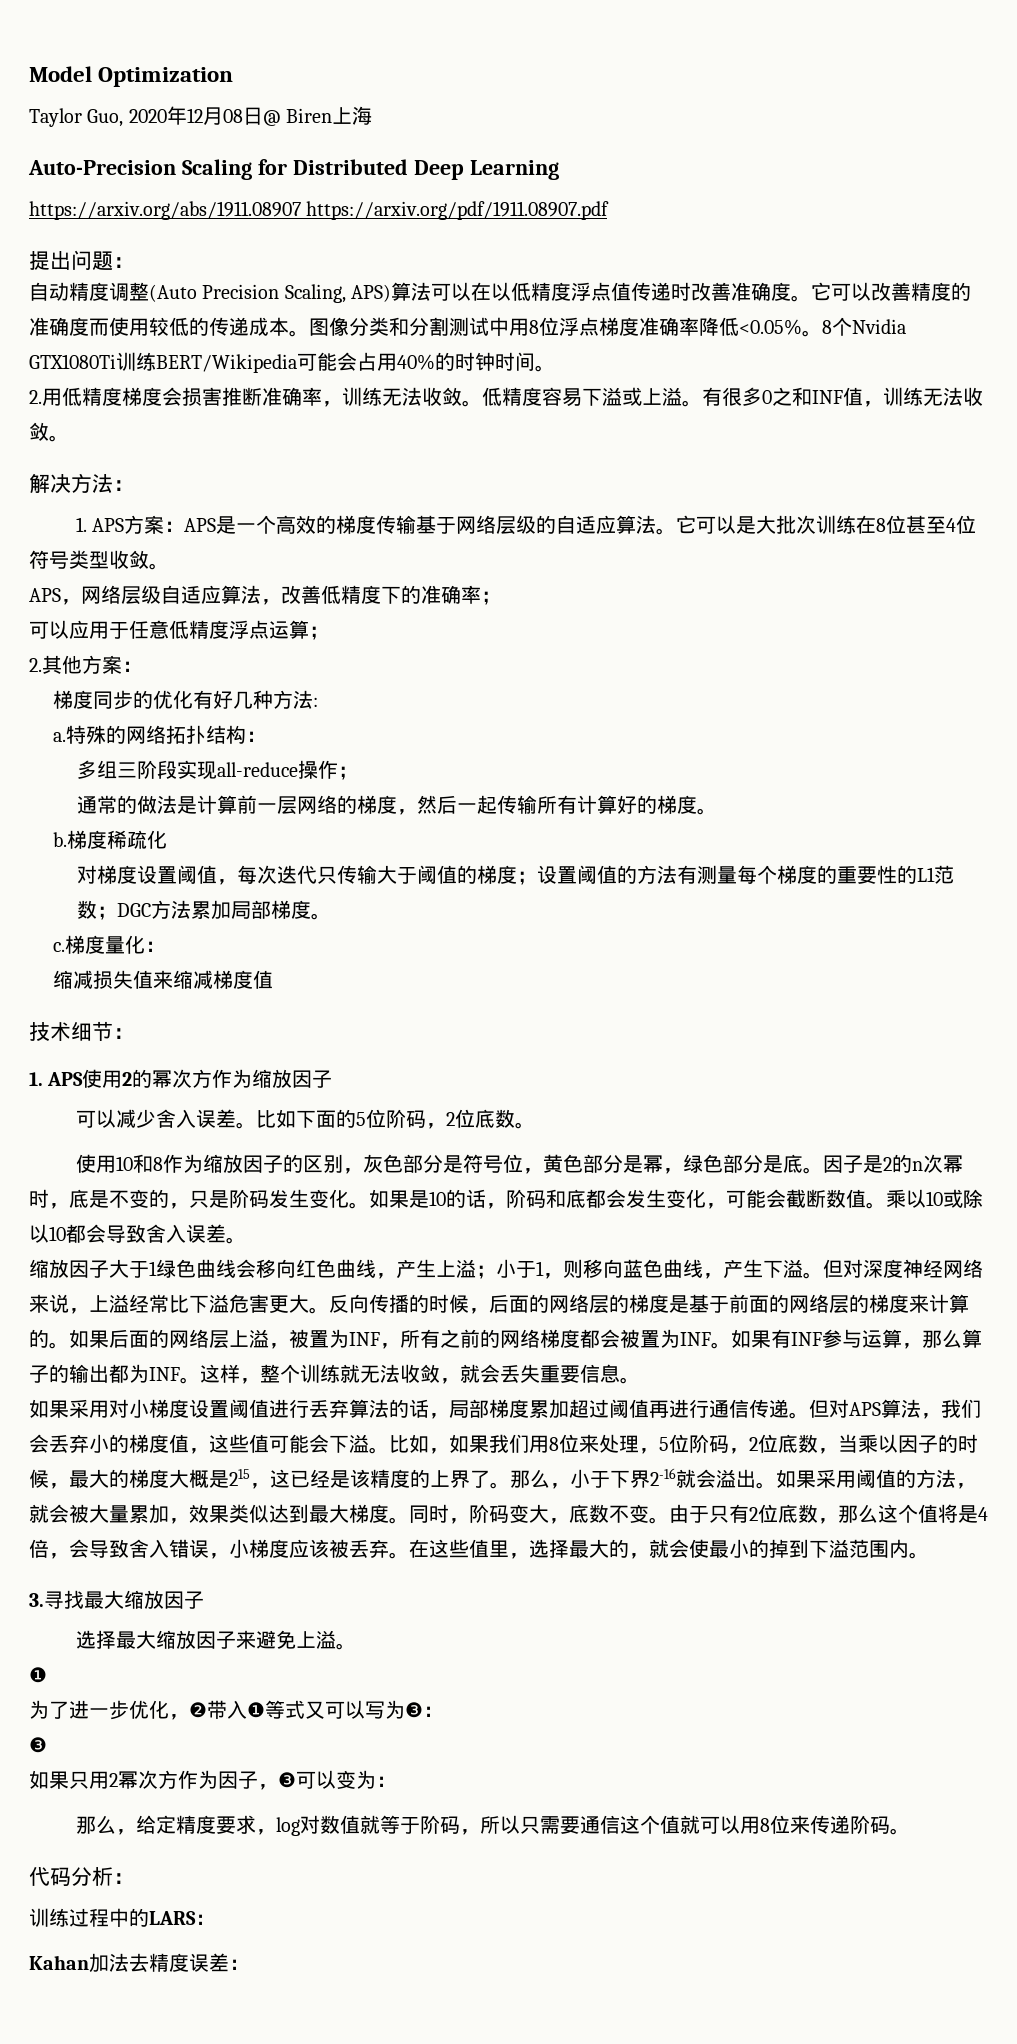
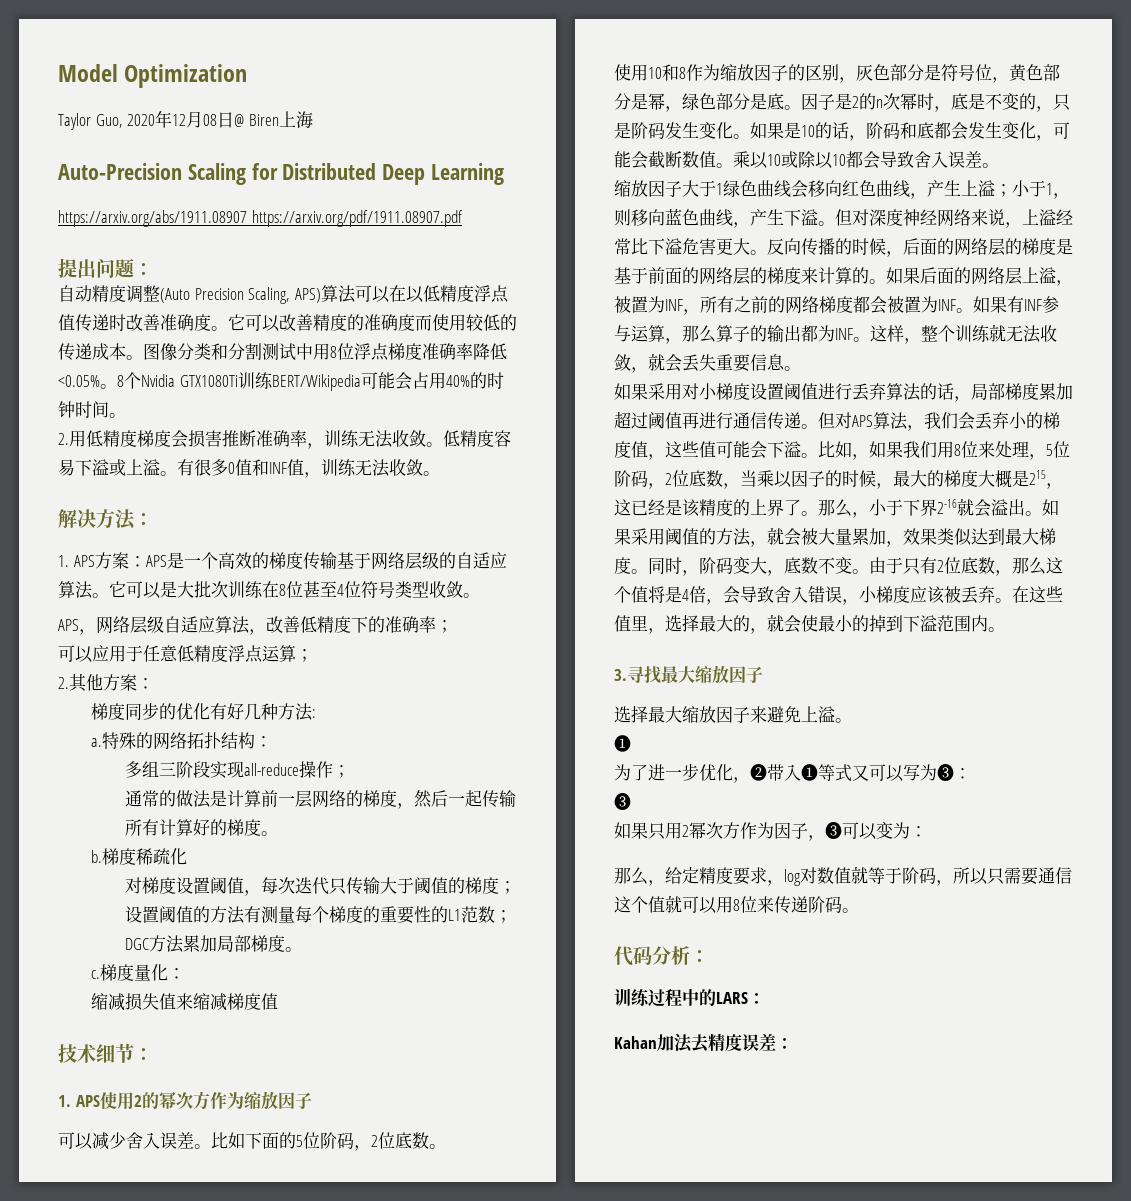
[772,387,792,406] 之 -> [235,459,252,476] 值

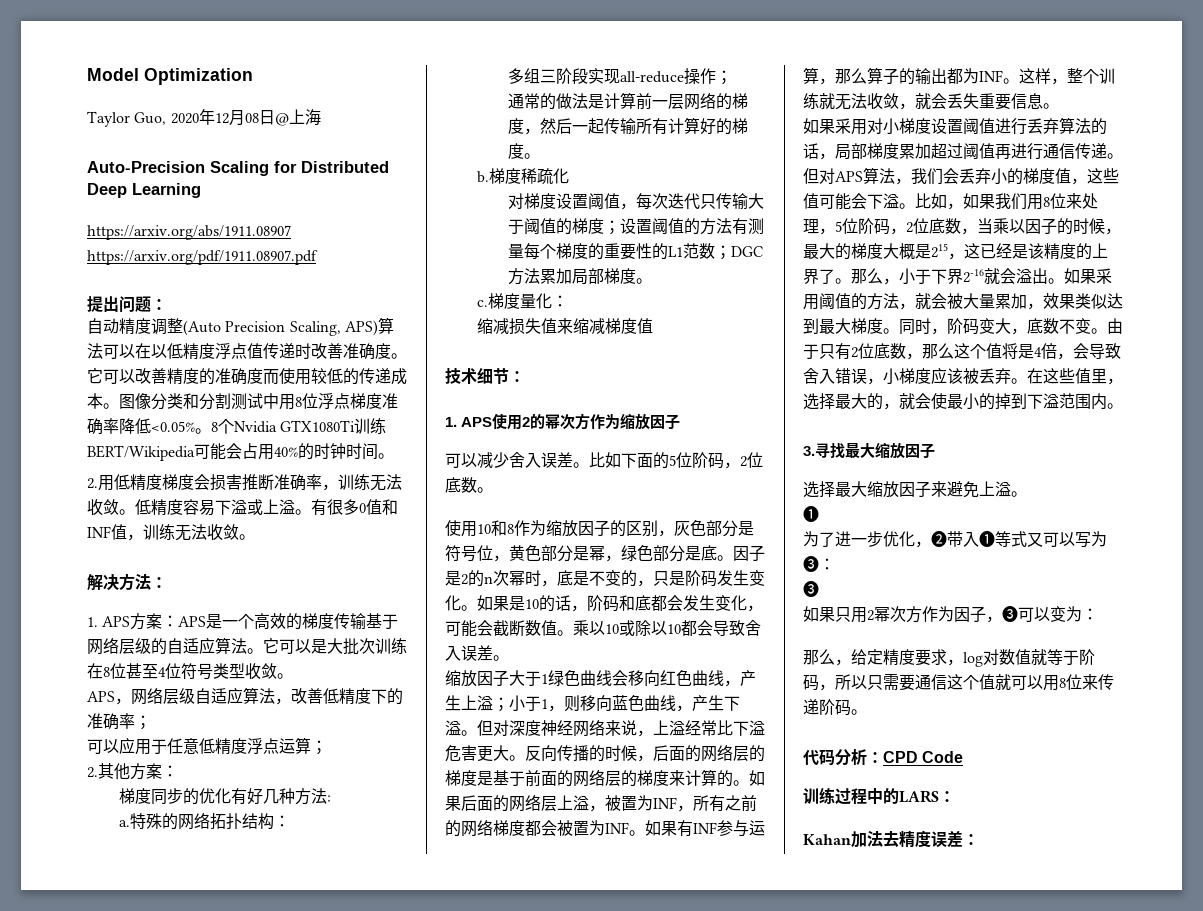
[248,114,279,126] Biren -> (289, 119) none
(709, 956) none -> [883,751,964,763] CPD Code

